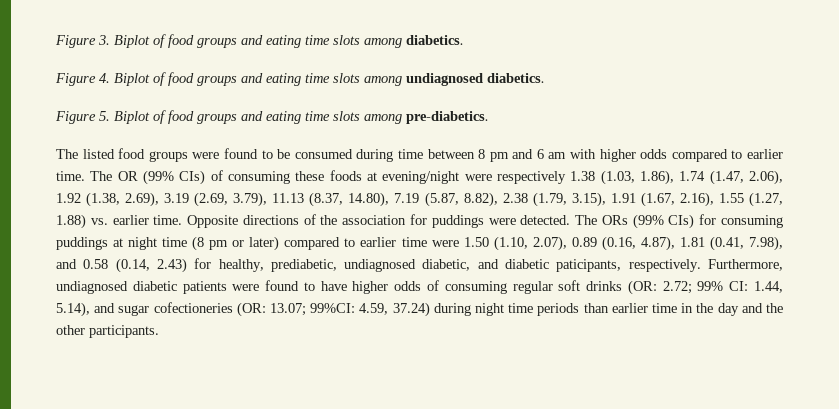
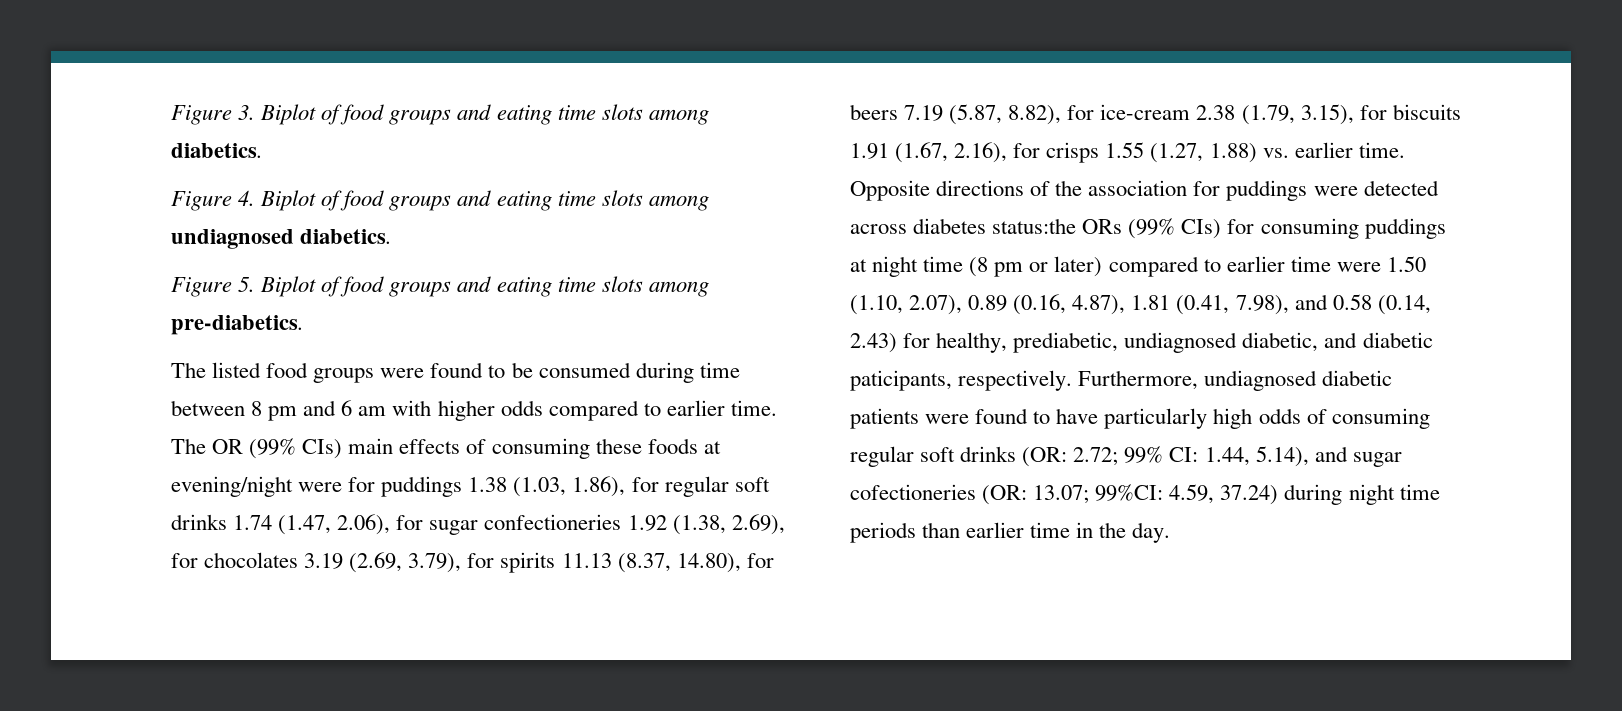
(206, 177) none -> [348,438,461,454] main effects
[496,171,566,184] respectively -> [348,476,463,497] for puddings
[679,170,784,185] 1.74 (1.47, 2.06), -> [631,476,770,497] [171,514,622,535] for regular soft drinks 1.74 (1.47, 2.06), for sugar confectioneries
(160, 199) none -> [171,552,299,568] for chocolates
(268, 199) none -> [467,552,556,573] for spirits
(390, 199) none -> [746,553,774,568] [850,104,898,120] for beers
(498, 199) none -> [1067,104,1191,120] for ice-cream
(606, 199) none -> [1359,104,1461,120] for biscuits
(714, 199) none -> [1013,142,1100,163] for crisps
[520,215,598,225] detected. The -> [1363,180,1439,196] [850,218,1077,234] detected across diabetes status:the
[352,281,389,294] higher -> [1104,408,1253,429] particularly high
[717,303,784,316] [56,325,159,338] day and the other participants. -> [1132,522,1171,543] day.

